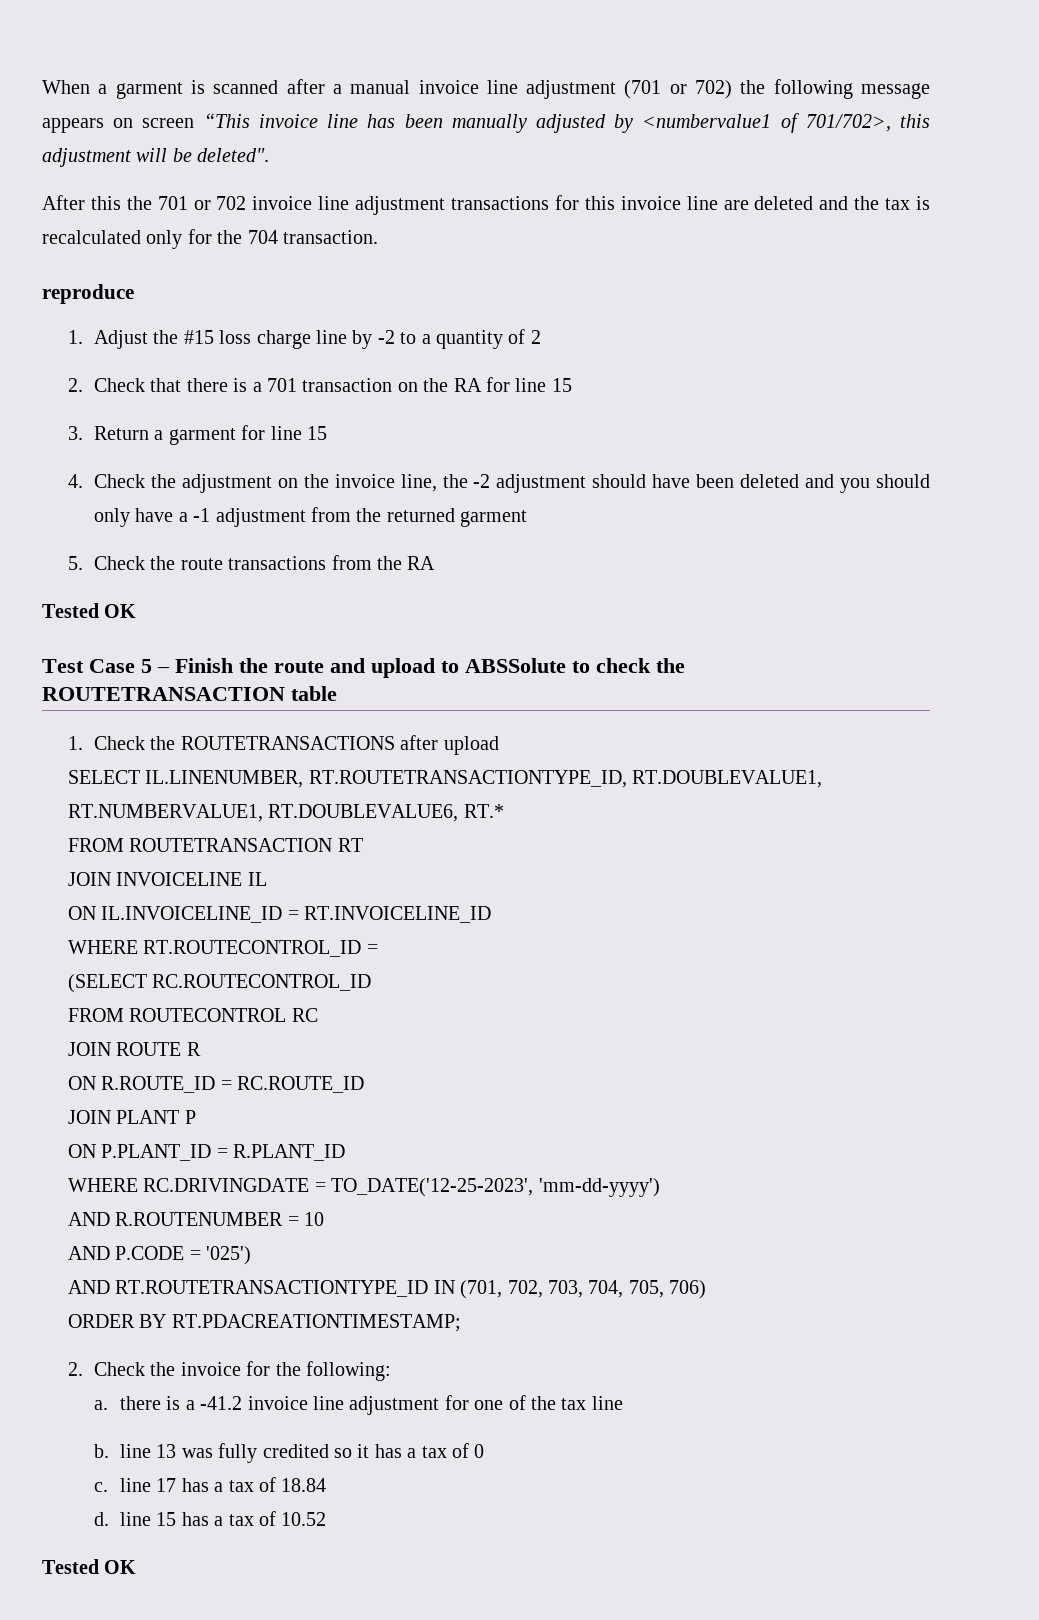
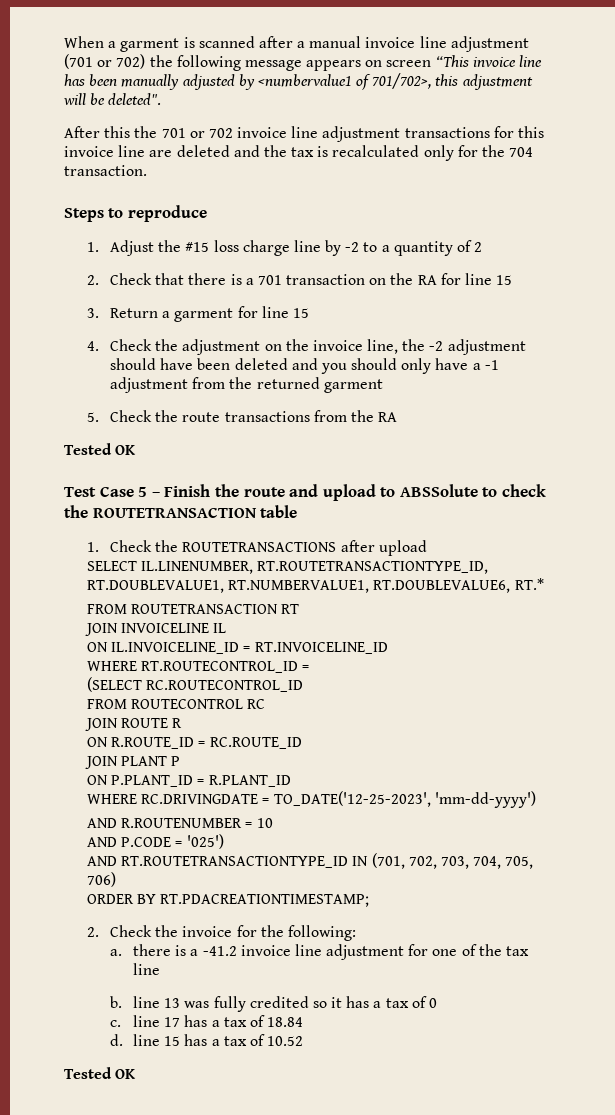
(378, 237) none -> [64,208,124,222] Steps to

